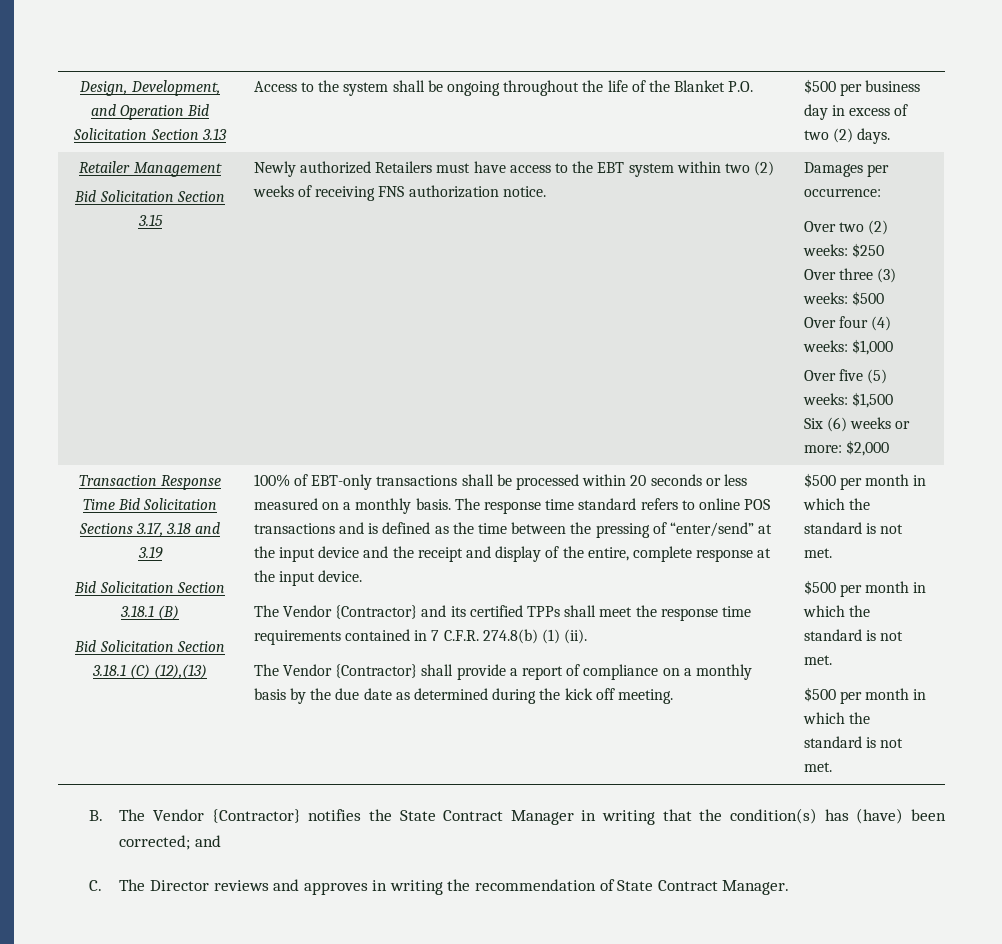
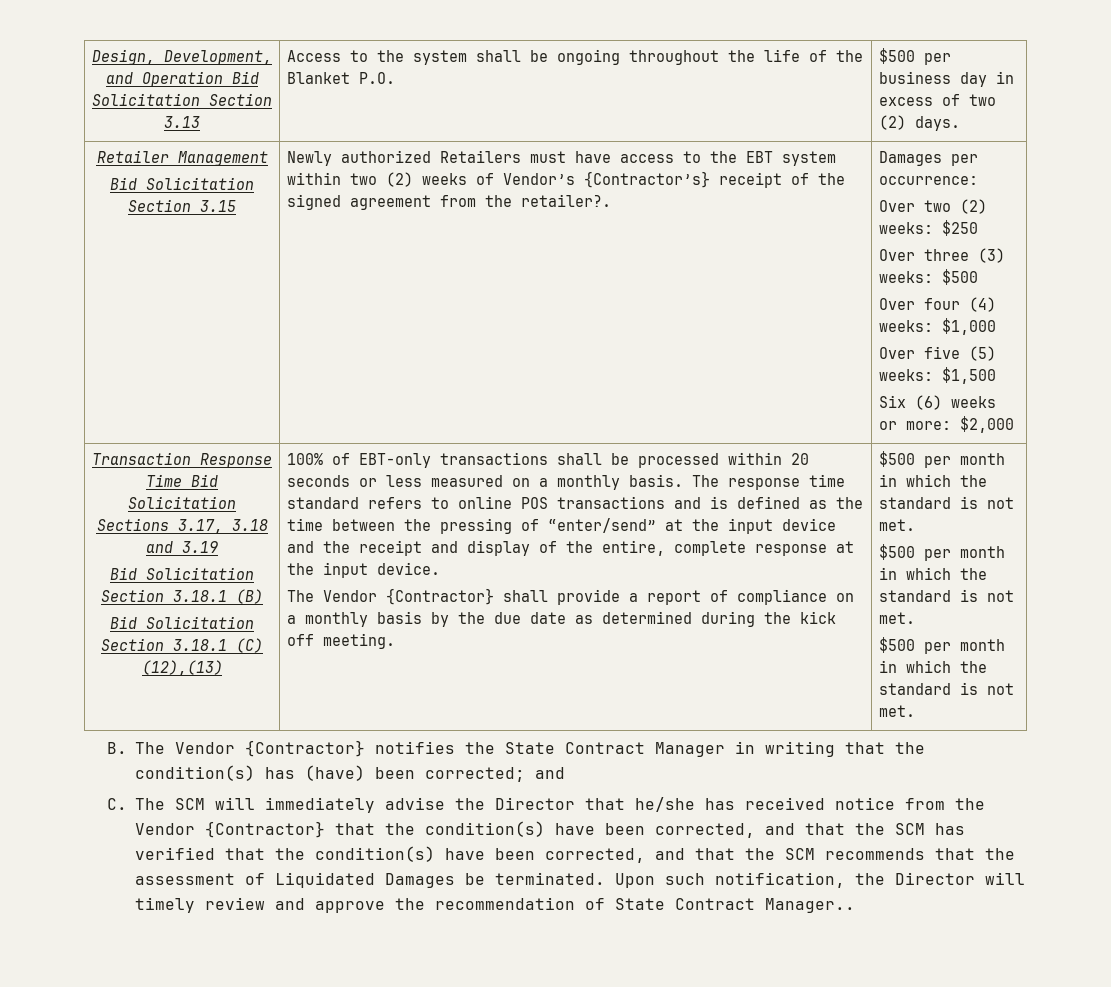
[315,185,546,201] receiving FNS authorization notice. -> [502,171,845,188] [286,194,611,210] Vendor’s {Contractor’s} receipt of the signed agreement from the retailer?.
[253,605,751,621] [253,629,588,645] // The Vendor {Contractor} and its certified TPPs shall meet the response time requirements contained in 7 C.F.R. 274.8(b) (1) (ii). -> (440, 568) none
[149,879,443,895] Director reviews and approves in writing -> [175,797,986,813] [135,821,966,838] [135,846,1016,863] [135,872,1026,888] [135,897,386,913] SCM will immediately advise the Director that he/she has received notice from the Vendor {Contractor} that the condition(s) have been corrected, and that the SCM has verified that the condition(s) have been corrected, and that the SCM recommends that the assessment of Liquidated Damages be terminated. Upon such notification, the Director will timely review and approve
[722,880,790,895] Manager. -> [765,898,856,913] Manager..

